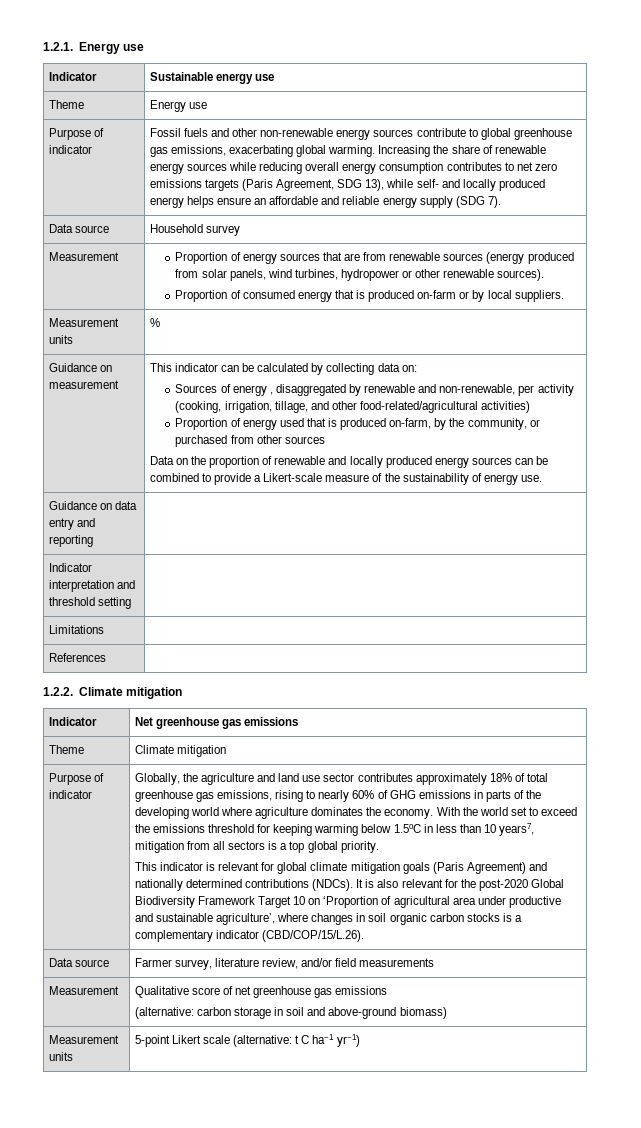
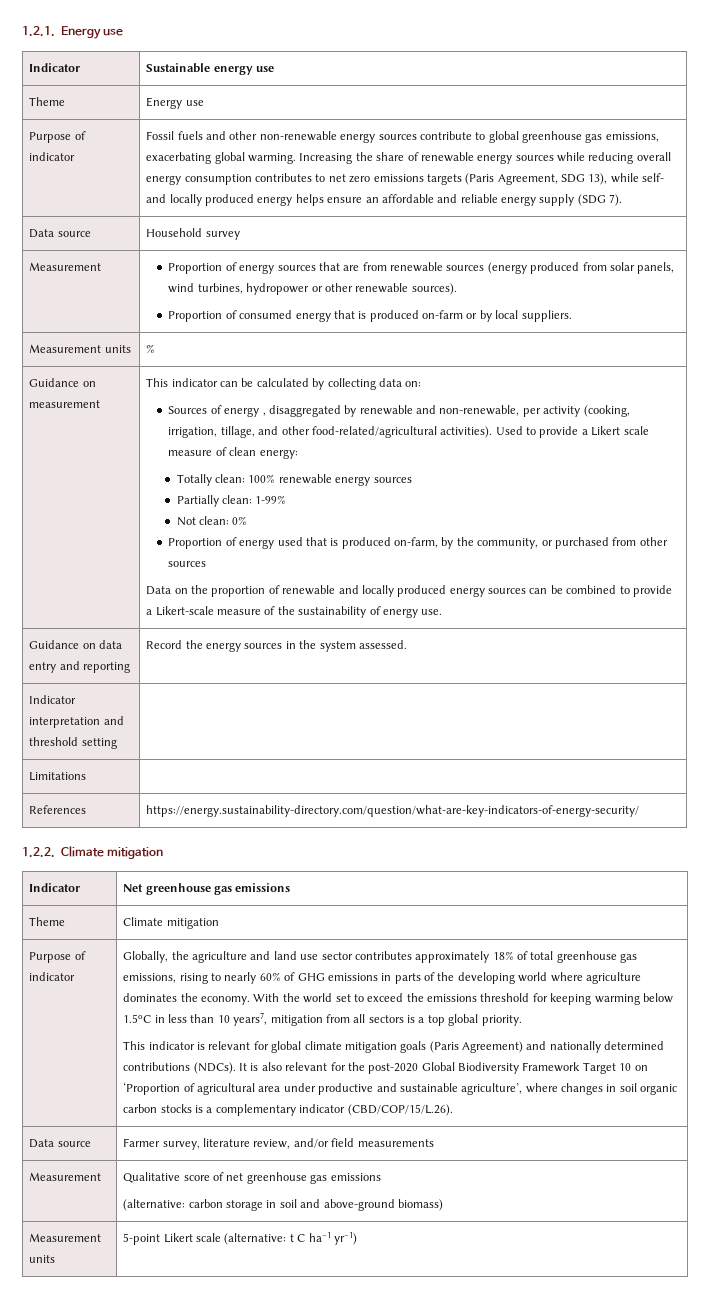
[481,401,531,413] activities) -> [440,426,649,438] [168,447,298,459] [176,474,412,486] [176,495,287,507] [176,516,248,526] activities). Used to provide a Likert scale measure of clean energy: // Totally clean: 100% renewable energy sources // Partially clean: 1-99% // Not clean: 0%
(93, 541) none -> [146,640,407,652] Record the energy sources in the system assessed.
(106, 657) none -> [146,805,640,817] https://energy.sustainability-directory.com/question/what-are-key-indicators-of-energy-security/

